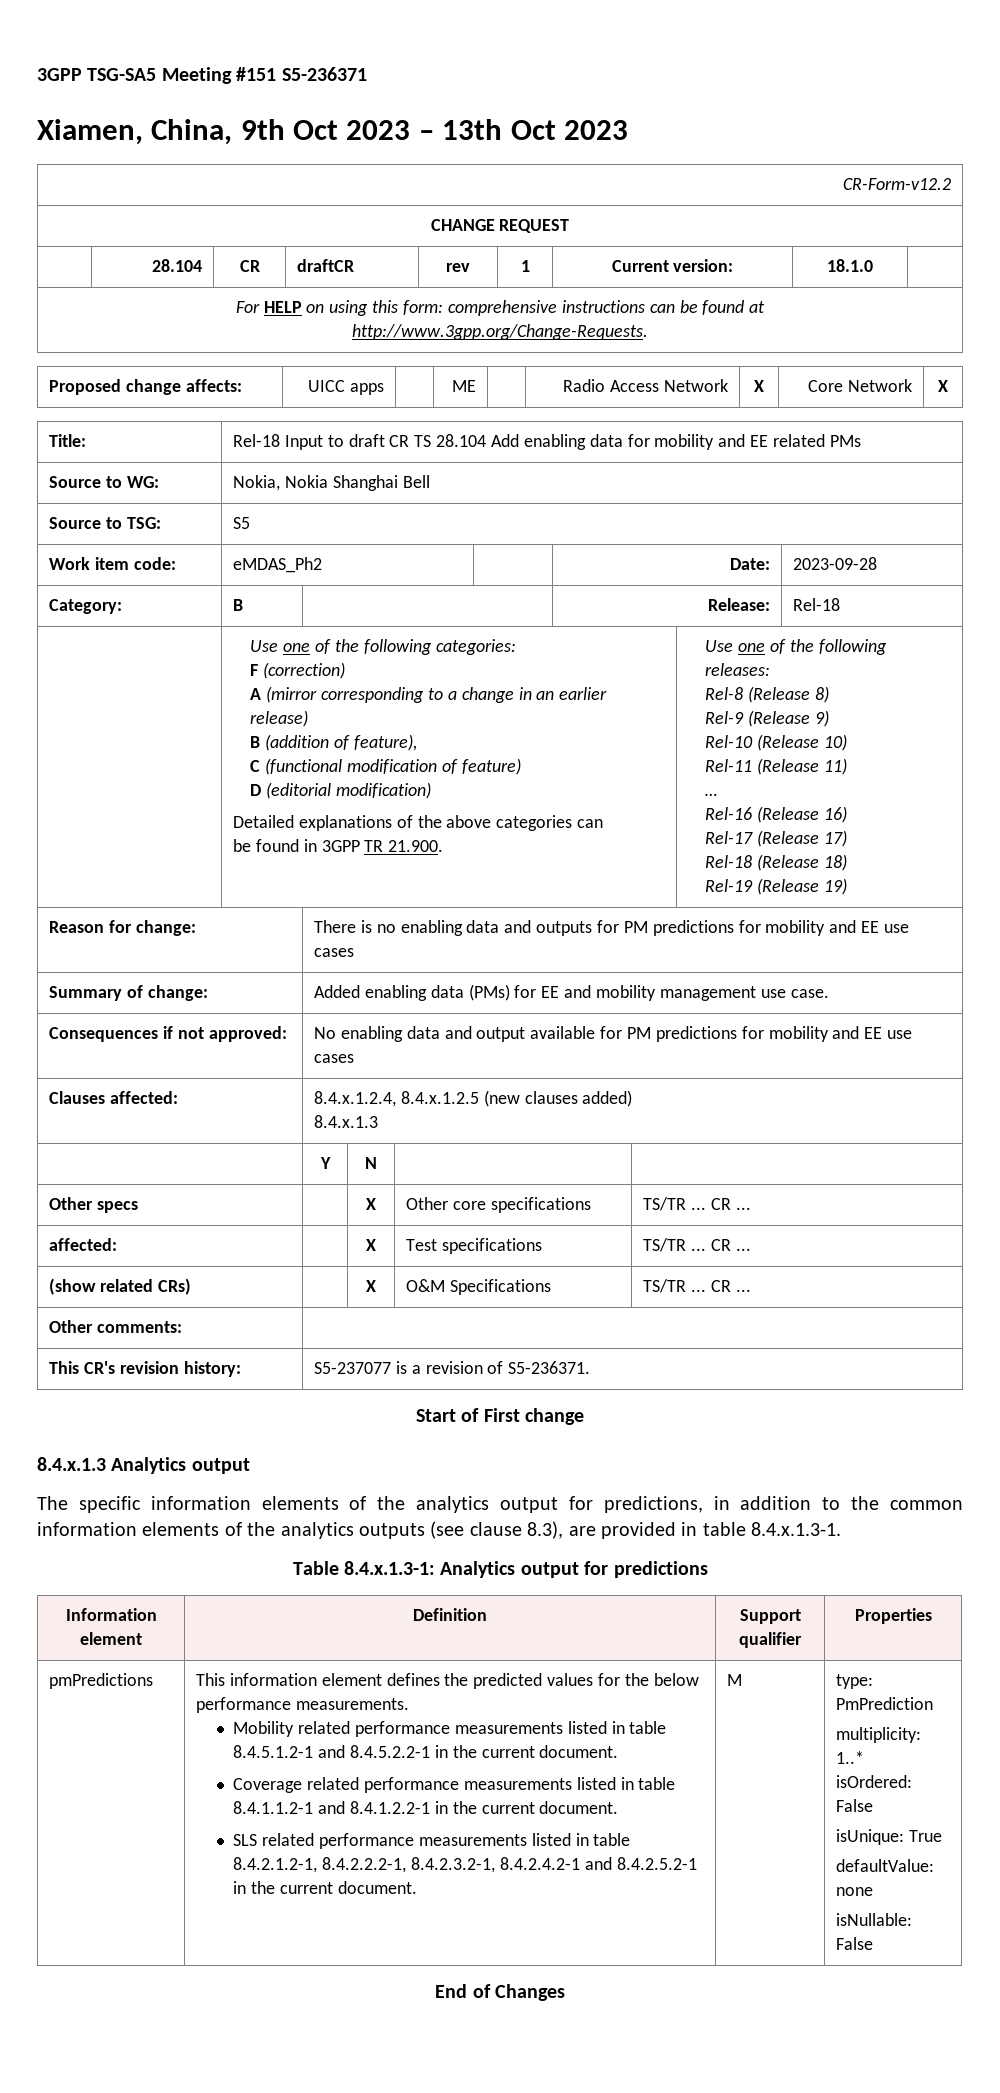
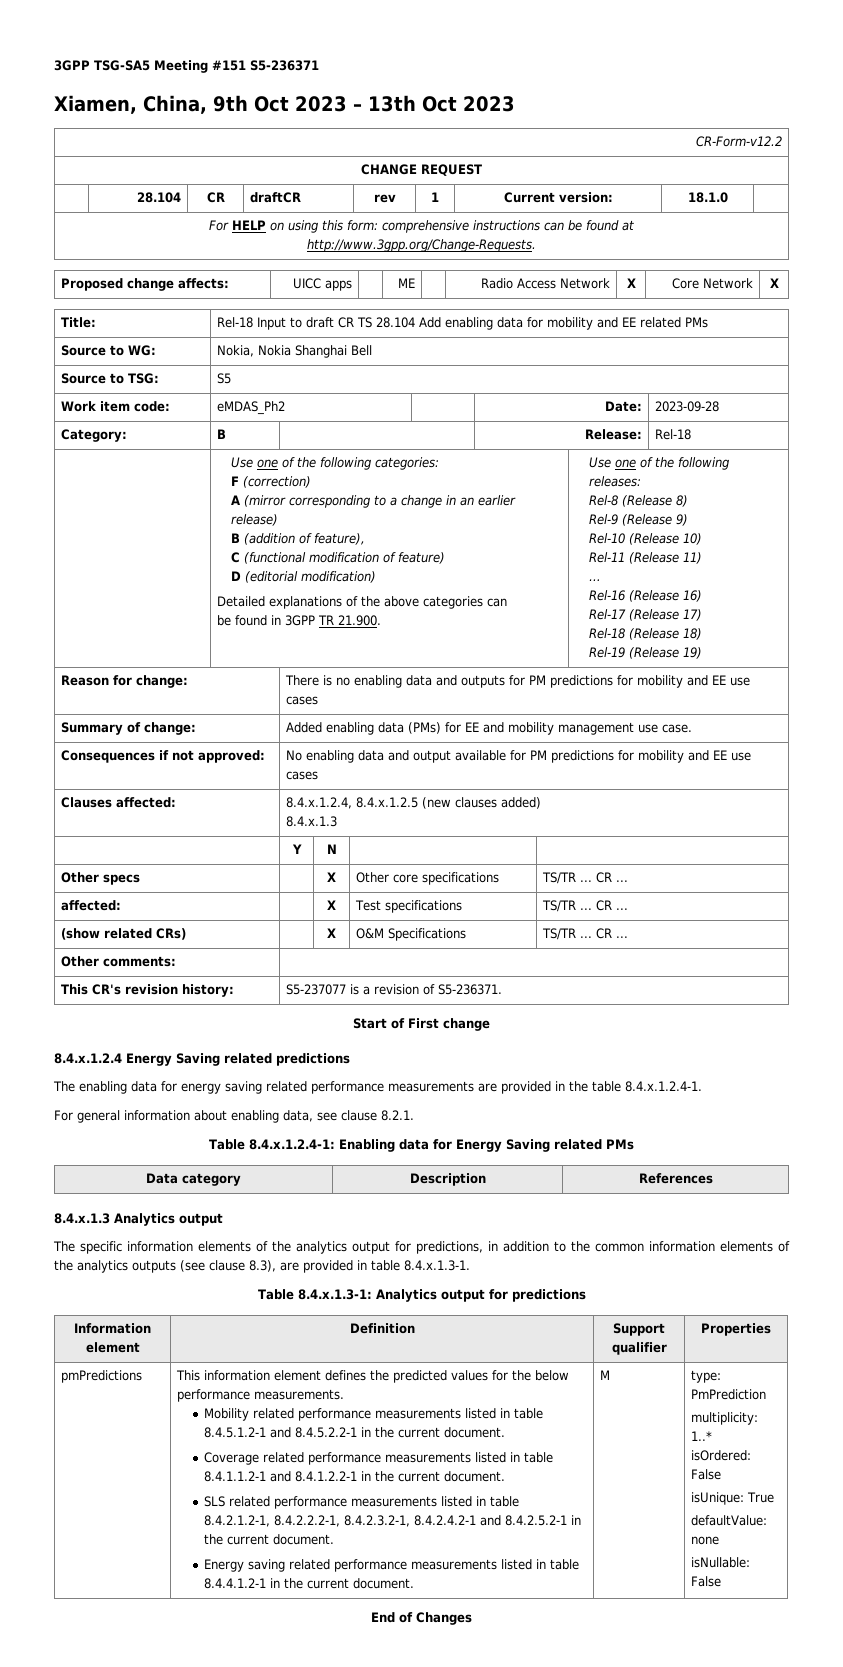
(585, 1416) none -> [54,1053,350,1066] [53,1081,702,1094] [54,1110,414,1123] [209,1139,634,1152] [146,1173,241,1186] [409,1173,486,1186] [638,1173,713,1184] // 8.4.x.1.2.4 Energy Saving related predictions // The enabling data for energy saving related performance measurements are provided in the table 8.4.x.1.2.4-1. // For general information about enabling data, see clause 8.2.1. // Table 8.4.x.1.2.4-1: Enabling data for Energy Saving related PMs // Data category | Description | References
(417, 1887) none -> [204,1559,580,1572] [204,1578,415,1589] // Energy saving related performance measurements listed in table 8.4.4.1.2-1 in the current document.

